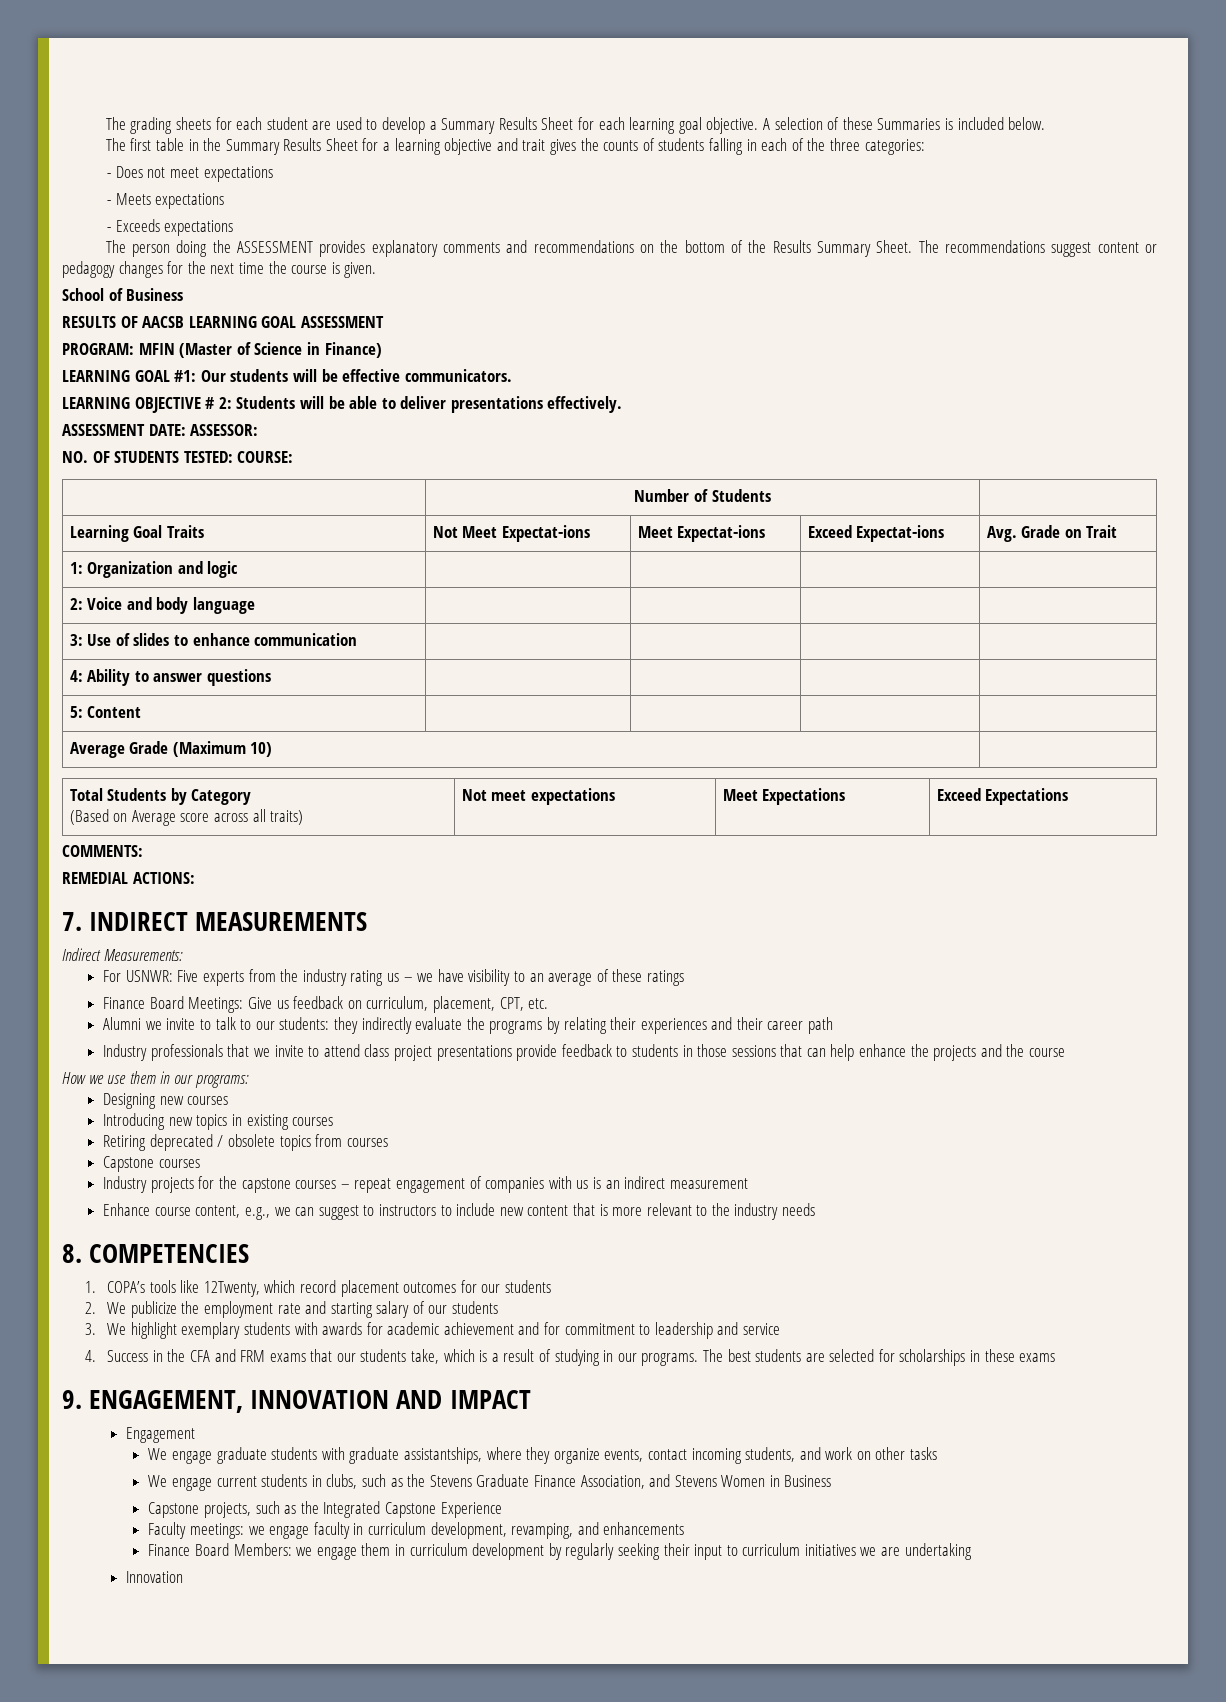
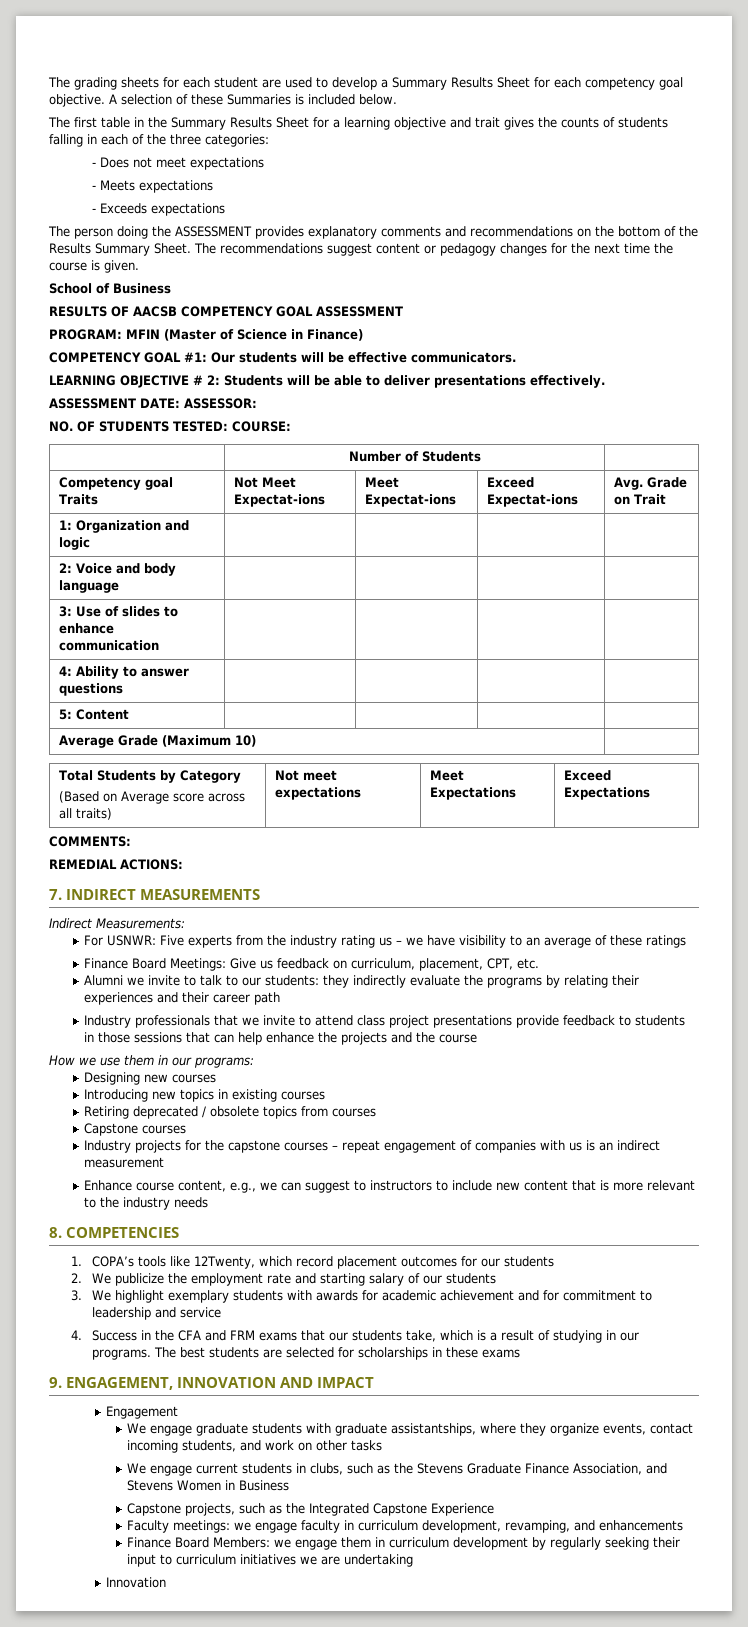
[629,117,676,134] learning -> [585,77,655,90] competency
[188,316,257,328] LEARNING -> [180,306,273,317] COMPETENCY
[62,370,130,382] LEARNING -> [49,352,141,363] COMPETENCY
[69,525,163,542] Learning Goal -> [58,477,173,490] Competency goal

